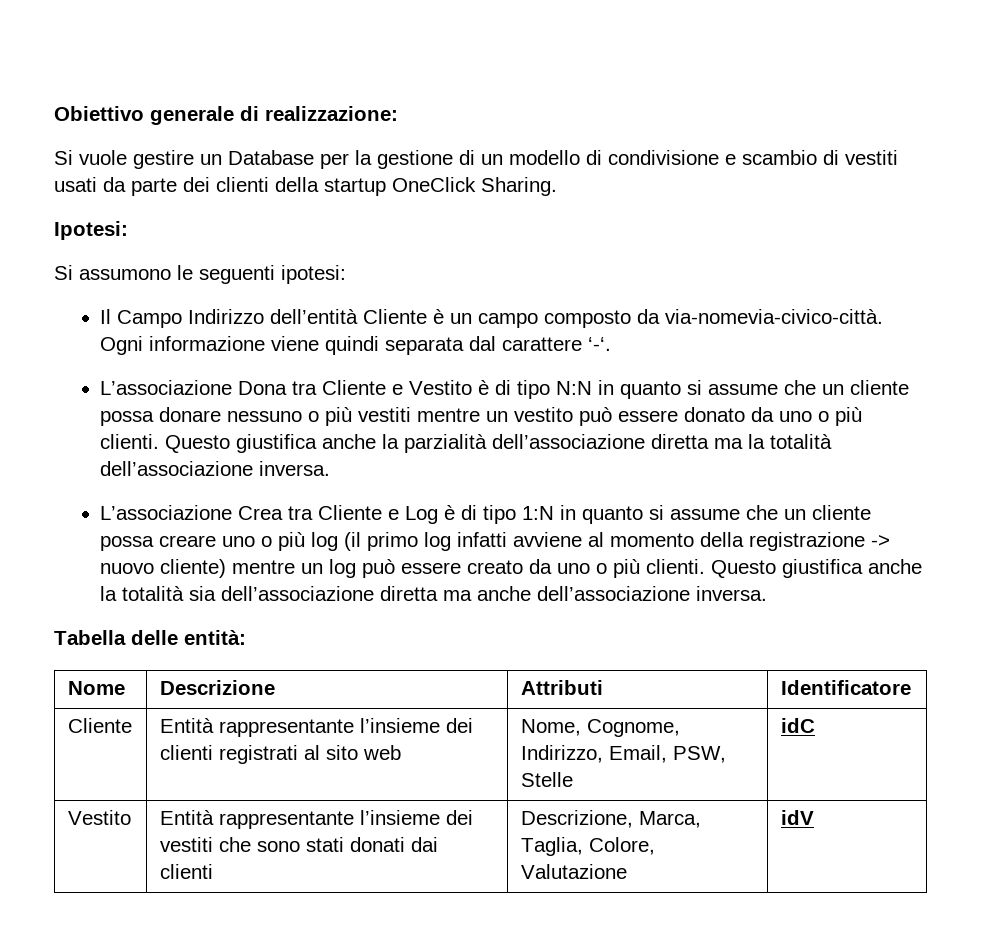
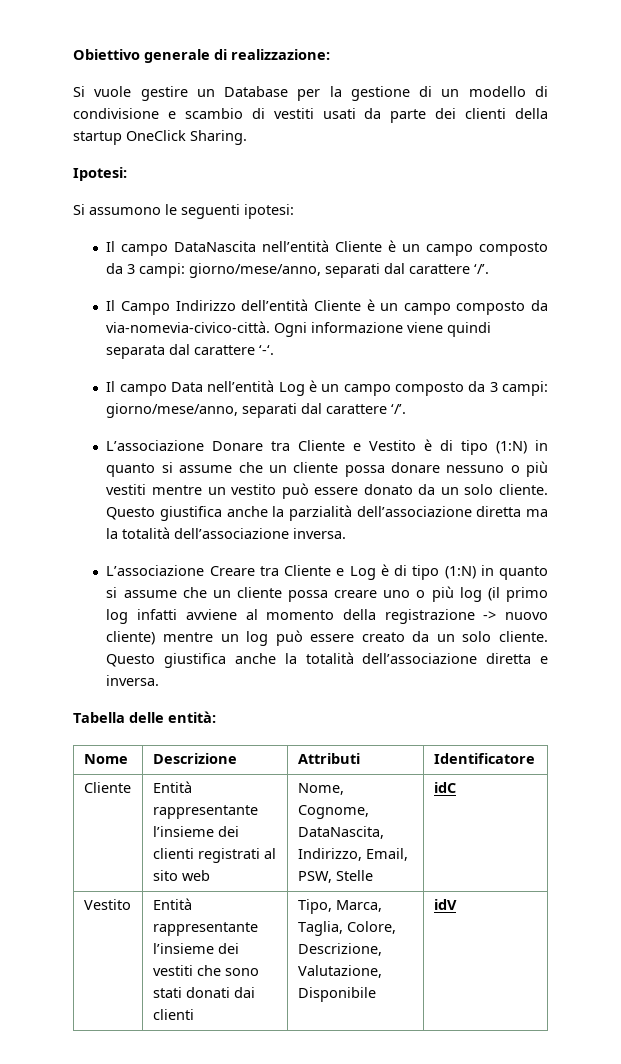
(346, 274) none -> [106,240,548,256] [106,263,490,278] // Il campo DataNascita nell’entità Cliente è un campo composto da 3 campi: giorno/mese/anno, separati dal carattere ‘/’.
[100,380,288,395] // L’associazione Dona -> [106,380,548,396] [106,403,407,418] [106,440,264,451] // Il campo Data nell’entità Log è un campo composto da 3 campi: giorno/mese/anno, separati dal carattere ‘/’. // L’associazione Donare
[556,381,593,395] N:N -> [496,441,528,454] (1:N)
[779,407,863,426] [100,434,160,449] uno o più clienti. -> [440,484,548,495] un solo cliente.
[238,506,284,520] Crea -> [209,566,255,576] Creare
[522,506,555,520] 1:N -> [444,566,476,579] (1:N)
[557,559,706,578] uno o più clienti. -> [436,631,548,642] un solo cliente.
[189,586,691,601] sia dell’associazione diretta ma anche dell’associazione -> [362,653,548,664] dell’associazione diretta e
(680, 728) none -> [297,826,384,839] DataNascita,
[520,810,633,828] Descrizione, -> [297,899,332,914] Tipo,
[520,864,627,879] Valutazione -> [297,943,382,956] [297,965,382,978] [297,987,376,1002] Descrizione, Valutazione, Disponibile

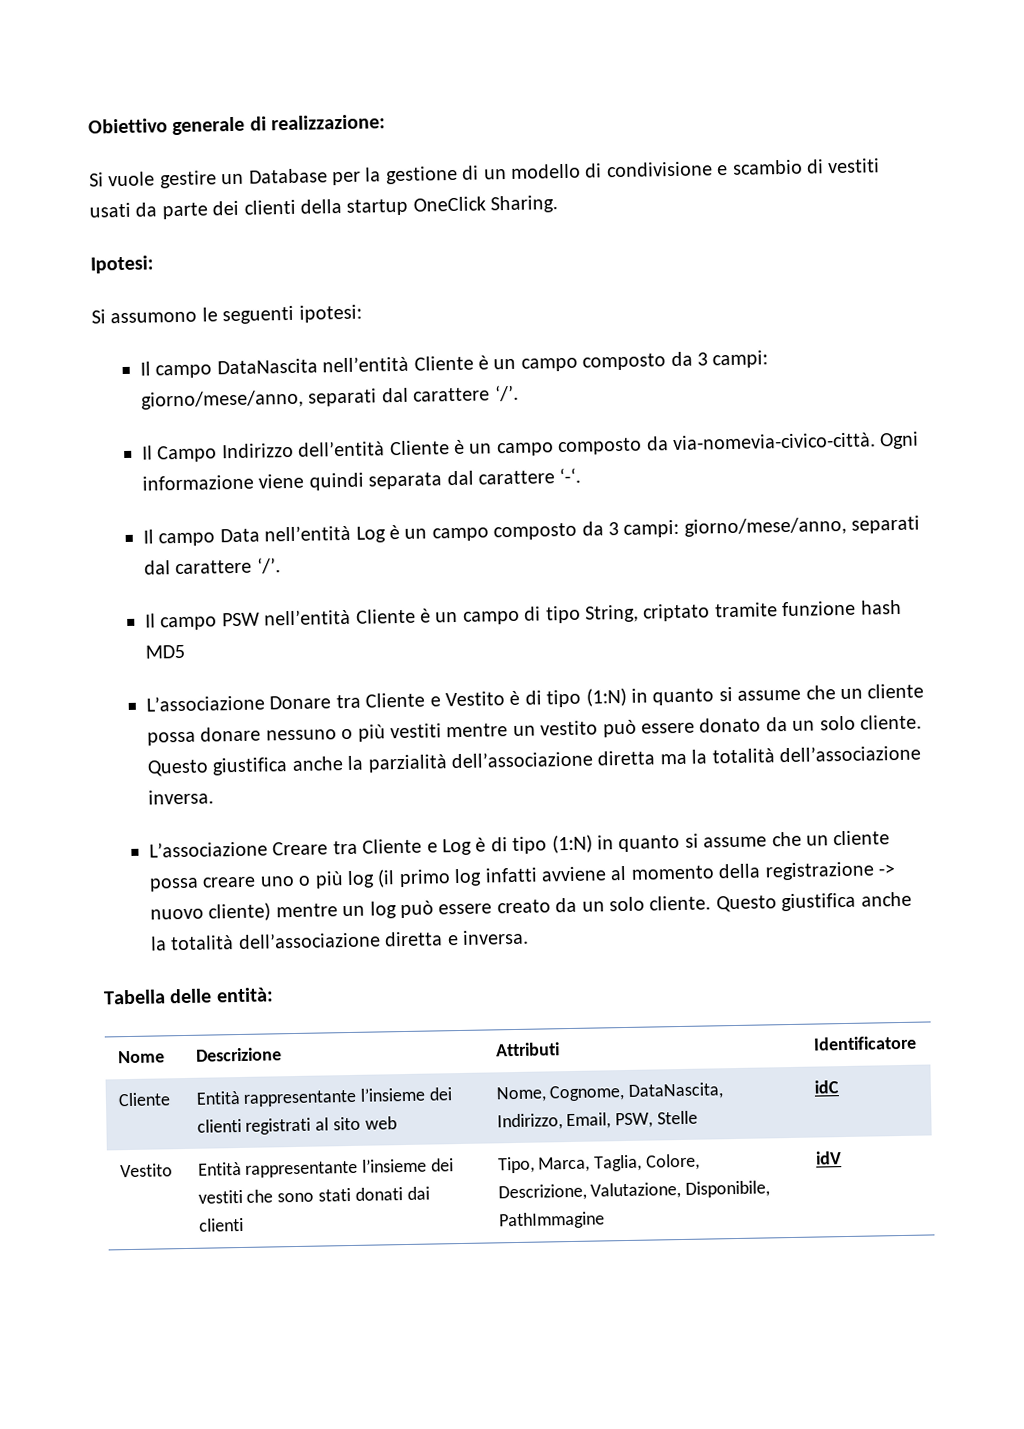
(407, 409) none -> [144,599,902,631] [144,644,185,659] // Il campo PSW nell’entità Cliente è un campo di tipo String, criptato tramite funzione hash MD5
[297,987,376,1002] Disponibile -> [685,1180,771,1198] [498,1211,605,1230] Disponibile, PathImmagine

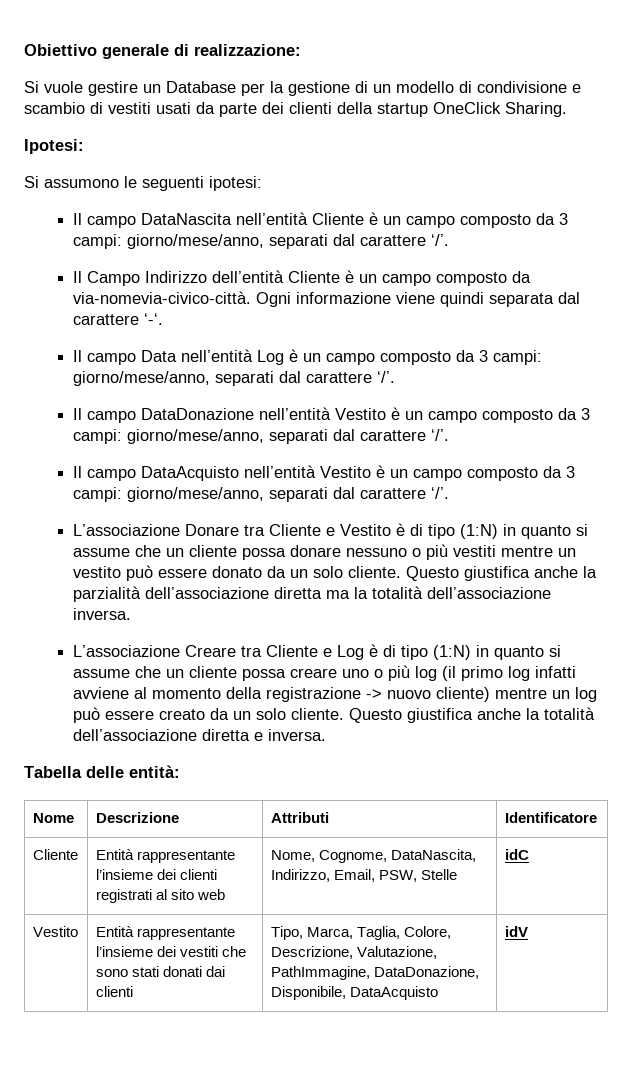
[221,599,902,627] [144,644,185,659] PSW nell’entità Cliente è un campo di tipo String, criptato tramite funzione hash MD5 -> [140,407,590,423] [72,429,449,444] [72,465,575,481] [72,487,449,502] DataDonazione nell’entità Vestito è un campo composto da 3 campi: giorno/mese/anno, separati dal carattere ‘/’. // Il campo DataAcquisto nell’entità Vestito è un campo composto da 3 campi: giorno/mese/anno, separati dal carattere ‘/’.
[685,1180,771,1198] [498,1211,605,1230] Disponibile, PathImmagine -> [270,966,479,980] [270,986,438,1000] PathImmagine, DataDonazione, Disponibile, DataAcquisto

